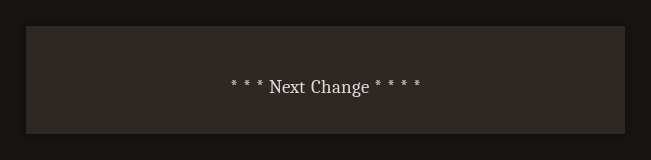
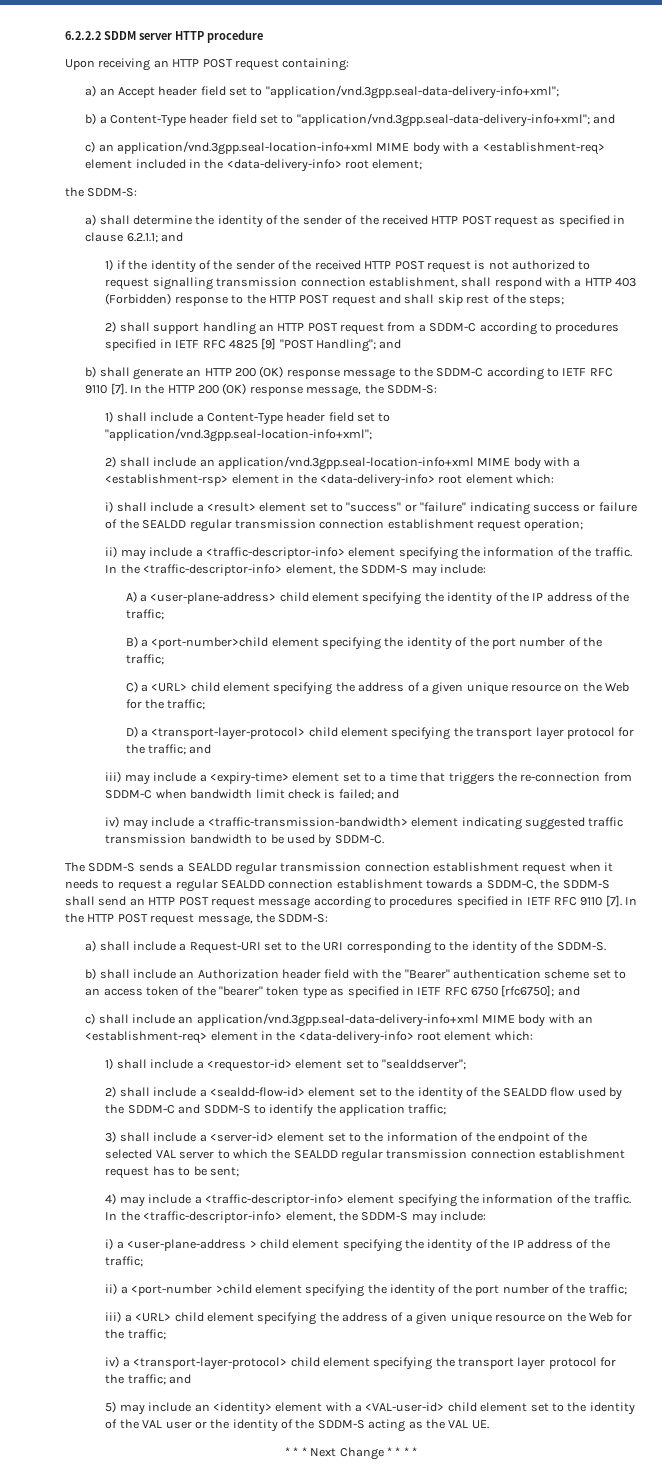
(229, 86) none -> [65,30,263,43] [65,58,350,71] [85,85,559,99] [85,113,616,127] [85,141,605,155] [85,159,423,172] [65,187,138,197] [85,214,626,228] [85,232,183,243] [105,259,591,273] [105,277,637,290] [105,293,565,307] [105,321,620,335] [105,338,402,352] [85,366,613,380] [85,383,437,397] [105,411,391,425] [105,428,373,442] [105,456,581,470] [105,474,555,487] [105,501,637,515] [105,519,584,532] [105,546,632,560] [105,564,487,577] [125,591,630,605] [125,609,164,620] [125,636,603,650] [125,654,164,665] [125,681,630,695] [125,699,206,710] [125,726,635,740] [125,744,212,755] [105,771,632,785] [105,789,400,800] [105,816,624,830] [105,834,384,847] [65,862,614,875] [65,879,610,892] [65,895,637,909] [65,913,329,926] [85,940,606,954] [85,968,627,980] [85,985,580,999] [85,1013,594,1027] [85,1031,533,1044] [105,1058,467,1072] [105,1086,623,1100] [105,1104,447,1117] [105,1131,587,1144] [105,1149,626,1162] [105,1166,239,1179] [105,1193,631,1207] [105,1211,487,1224] [105,1238,610,1252] [105,1256,144,1267] [105,1283,627,1297] [105,1311,633,1325] [105,1329,166,1340] [105,1356,617,1370] [105,1374,192,1385] [105,1401,635,1415] [105,1419,489,1432] 6.2.2.2 SDDM server HTTP procedure // Upon receiving an HTTP POST request containing: // a) an Accept header field set to "application/vnd.3gpp.seal-data-delivery-info+xml"; // b) a Content-Type header field set to "application/vnd.3gpp.seal-data-delivery-info+xml"; and // c) an application/vnd.3gpp.seal-location-info+xml MIME body with a <establishment-req> element included in the <data-delivery-info> root element; // the SDDM-S: // a) shall determine the identity of the sender of the received HTTP POST request as specified in clause 6.2.1.1; and // 1) if the identity of the sender of the received HTTP POST request is not authorized to request signalling transmission connection establishment, shall respond with a HTTP 403 (Forbidden) response to the HTTP POST request and shall skip rest of the steps; // 2) shall support handling an HTTP POST request from a SDDM-C according to procedures specified in IETF RFC 4825 [9] "POST Handling"; and // b) shall generate an HTTP 200 (OK) response message to the SDDM-C according to IETF RFC 9110 [7]. In the HTTP 200 (OK) response message, the SDDM-S: // 1) shall include a Content-Type header field set to "application/vnd.3gpp.seal-location-info+xml"; // 2) shall include an application/vnd.3gpp.seal-location-info+xml MIME body with a <establishment-rsp> element in the <data-delivery-info> root element which: // i) shall include a <result> element set to "success" or "failure" indicating success or failure of the SEALDD regular transmission connection establishment request operation; // ii) may include a <traffic-descriptor-info> element specifying the information of the traffic. In the <traffic-descriptor-info> element, the SDDM-S may include: // A) a <user-plane-address> child element specifying the identity of the IP address of the traffic; // B) a <port-number>child element specifying the identity of the port number of the traffic; // C) a <URL> child element specifying the address of a given unique resource on the Web for the traffic; // D) a <transport-layer-protocol> child element specifying the transport layer protocol for the traffic; and // iii) may include a <expiry-time> element set to a time that triggers the re-connection from SDDM-C when bandwidth limit check is failed; and // iv) may include a <traffic-transmission-bandwidth> element indicating suggested traffic transmission bandwidth to be used by SDDM-C. // The SDDM-S sends a SEALDD regular transmission connection establishment request when it needs to request a regular SEALDD connection establishment towards a SDDM-C, the SDDM-S shall send an HTTP POST request message according to procedures specified in IETF RFC 9110 [7]. In the HTTP POST request message, the SDDM-S: // a) shall include a Request-URI set to the URI corresponding to the identity of the SDDM-S. // b) shall include an Authorization header field with the "Bearer" authentication scheme set to an access token of the "bearer" token type as specified in IETF RFC 6750 [rfc6750]; and // c) shall include an application/vnd.3gpp.seal-data-delivery-info+xml MIME body with an <establishment-req> element in the <data-delivery-info> root element which: // 1) shall include a <requestor-id> element set to "sealddserver"; // 2) shall include a <sealdd-flow-id> element set to the identity of the SEALDD flow used by the SDDM-C and SDDM-S to identify the application traffic; // 3) shall include a <server-id> element set to the information of the endpoint of the selected VAL server to which the SEALDD regular transmission connection establishment request has to be sent; // 4) may include a <traffic-descriptor-info> element specifying the information of the traffic. In the <traffic-descriptor-info> element, the SDDM-S may include: // i) a <user-plane-address > child element specifying the identity of the IP address of the traffic; // ii) a <port-number >child element specifying the identity of the port number of the traffic; // iii) a <URL> child element specifying the address of a given unique resource on the Web for the traffic; // iv) a <transport-layer-protocol> child element specifying the transport layer protocol for the traffic; and // 5) may include an <identity> element with a <VAL-user-id> child element set to the identity of the VAL user or the identity of the SDDM-S acting as the VAL UE. //

